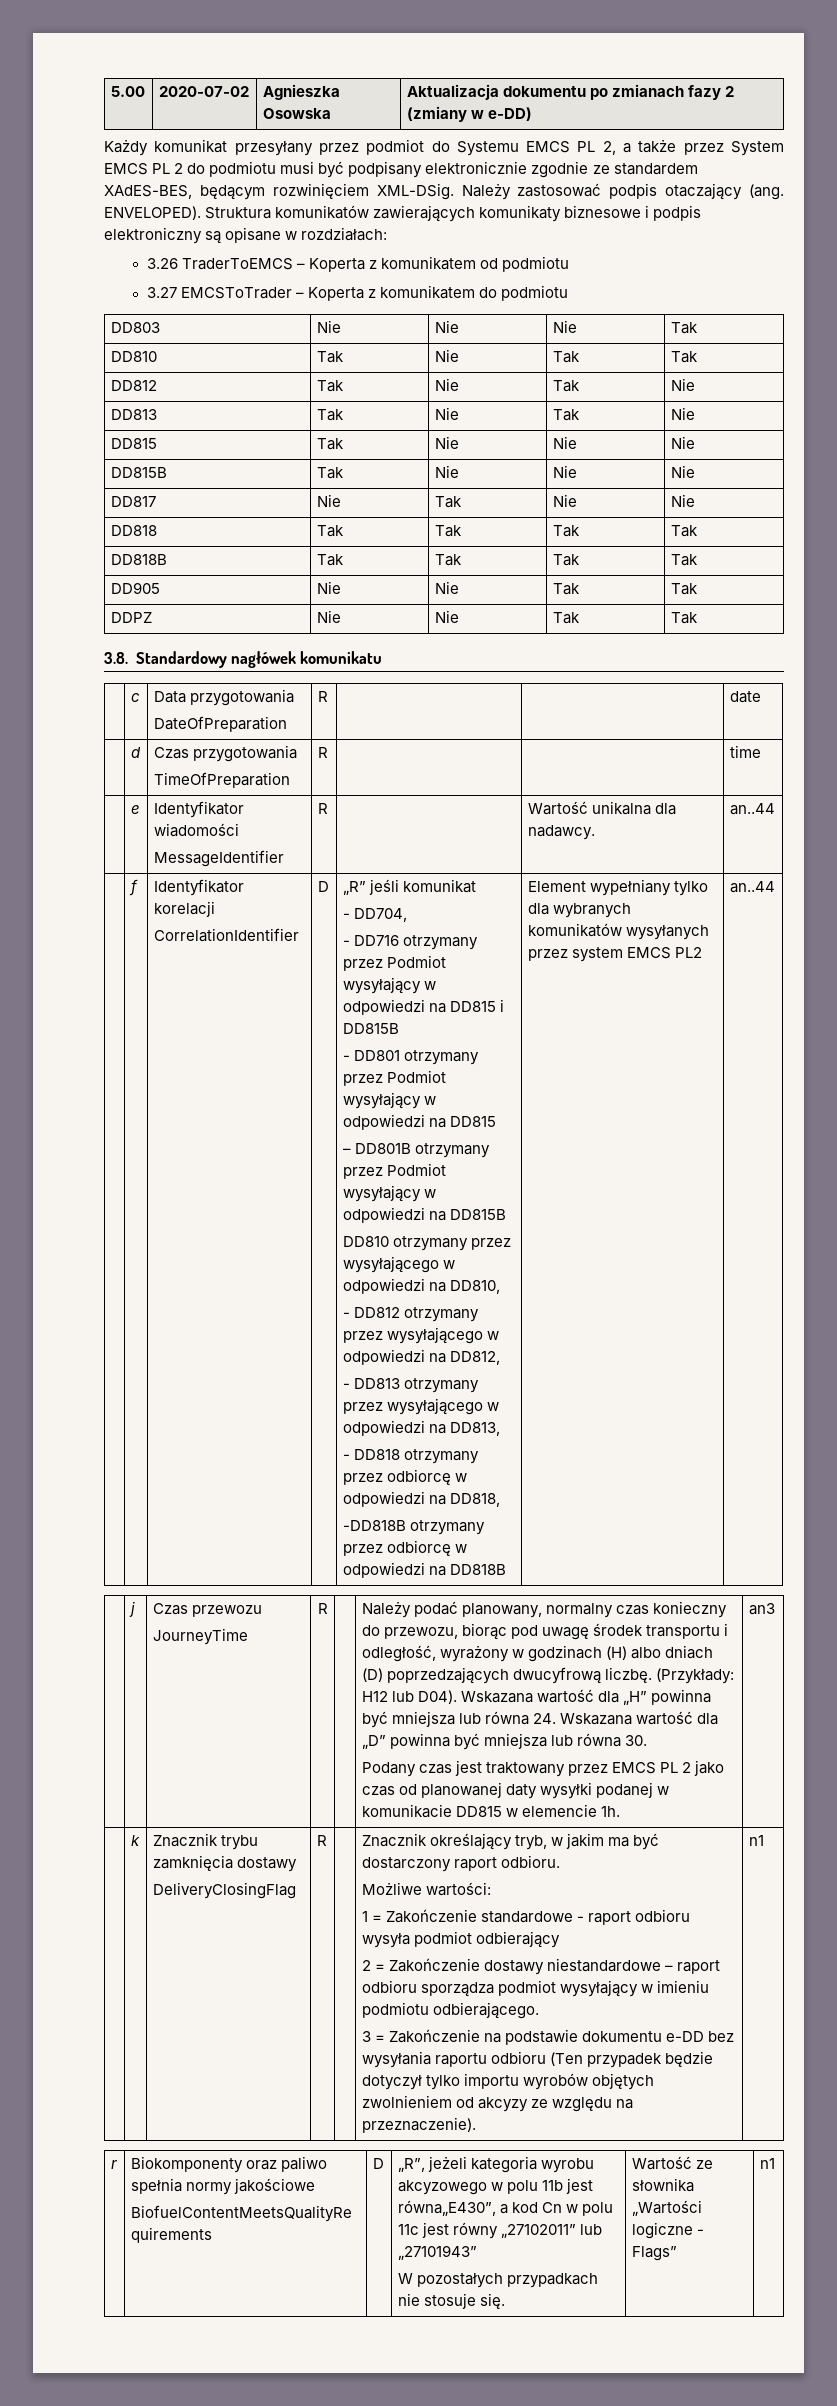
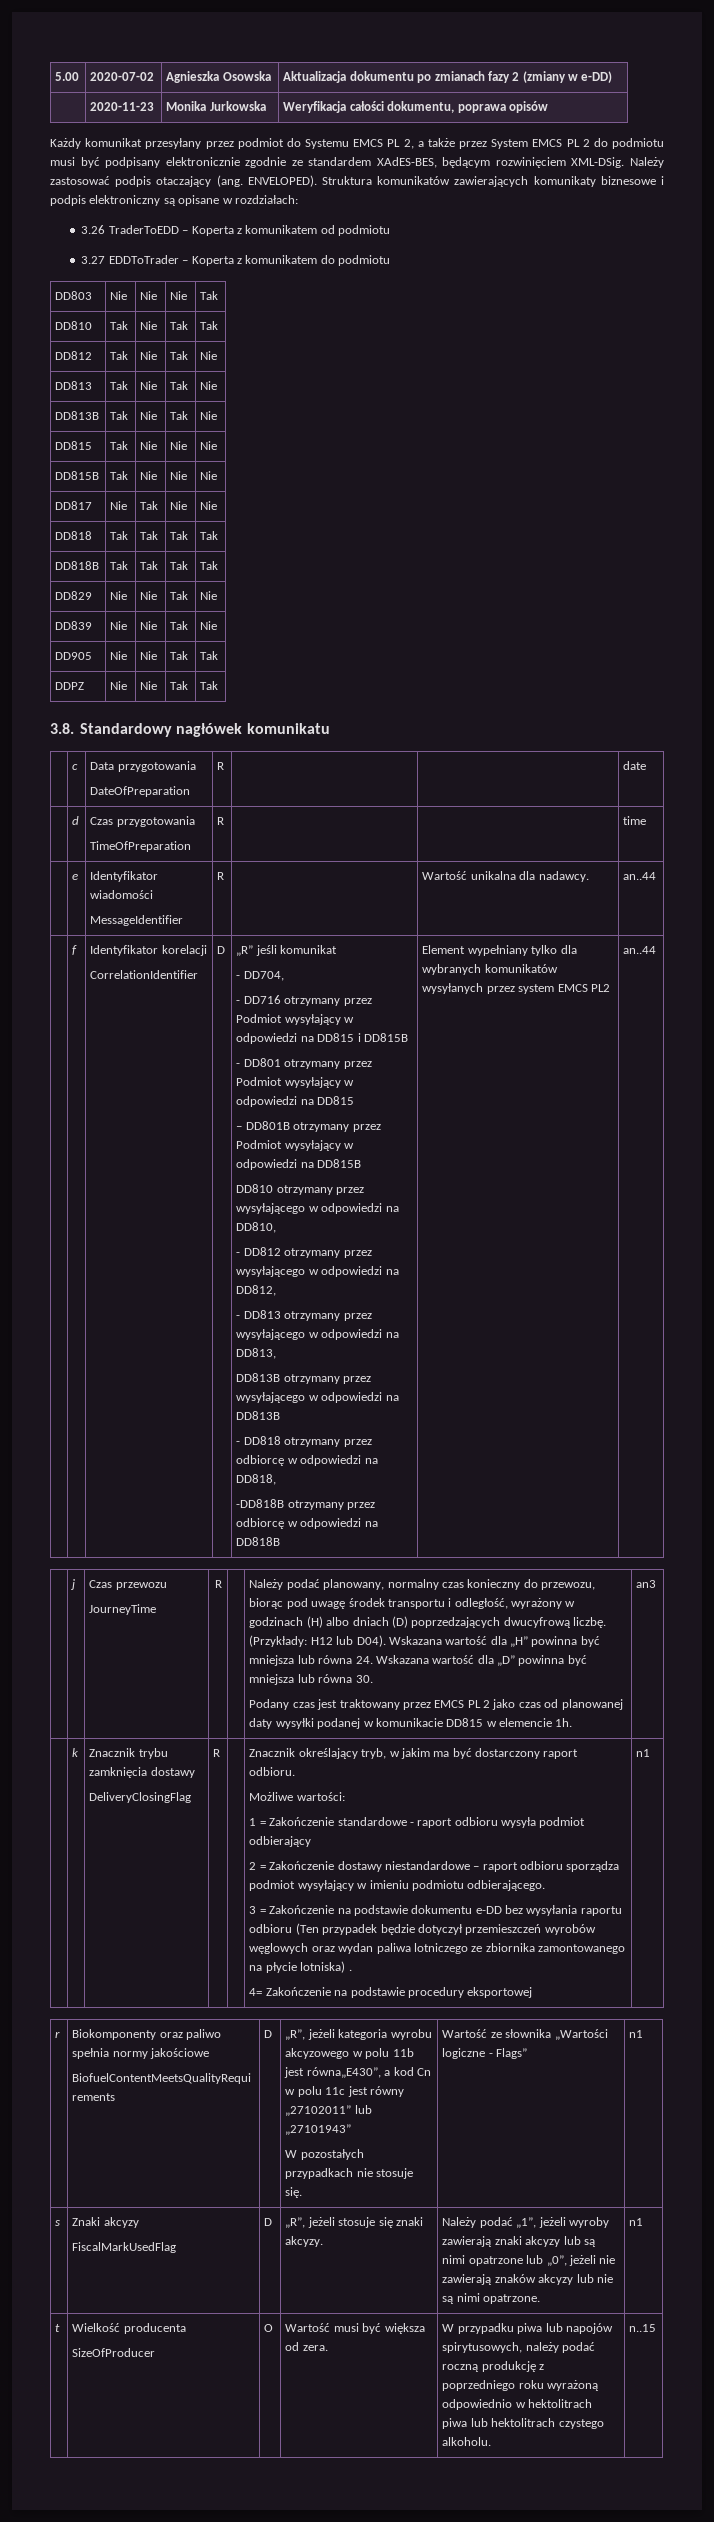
(532, 114) none -> [90,102,155,111] [166,101,266,111] [283,101,548,113] // | 2020-11-23 | Monika Jurkowska | Weryfikacja całości dokumentu, poprawa opisów
[181,258,293,270] TraderToEMCS -> [108,225,179,234] TraderToEDD
[180,287,292,299] EMCSToTrader -> [108,255,179,264] EDDToTrader
(695, 413) none -> [55,411,100,420] [110,411,129,420] [140,411,158,420] [170,411,189,420] [200,411,218,420] // DD813B | Tak | Nie | Tak | Nie
(698, 560) none -> [55,591,93,600] [110,591,128,600] [140,591,158,600] [170,591,189,600] [200,591,218,600] [55,621,93,630] [110,621,128,630] [140,621,158,630] [170,621,189,630] [200,621,218,630] // DD829 | Nie | Nie | Tak | Nie // DD839 | Nie | Nie | Tak | Nie
(500, 1429) none -> [236,1373,372,1384] [236,1392,399,1403] [236,1411,281,1420] // DD813B otrzymany przez wysyłającego w odpowiedzi na DD813B
[425,2073,654,2090] [361,2095,633,2112] [361,2117,476,2133] tylko importu wyrobów objętych zwolnieniem od akcyzy ze względu na przeznaczenie). -> [465,1924,596,1935] [249,1943,626,1954] [249,1961,352,1973] [249,1987,533,1998] przemieszczeń wyrobów węglowych oraz wydan paliwa lotniczego ze zbiornika zamontowanego na płycie lotniska) . // 4= Zakończenie na podstawie procedury eksportowej
(775, 2163) none -> [55,2220,61,2226] [72,2217,139,2228] [72,2242,177,2253] [264,2218,273,2226] [285,2217,423,2228] [285,2236,324,2247] [442,2217,609,2228] [442,2236,596,2247] [442,2255,616,2266] [442,2274,613,2285] [442,2293,541,2304] [629,2218,644,2226] [55,2324,61,2332] [72,2323,186,2334] [72,2348,156,2357] [264,2324,274,2332] [285,2323,425,2334] [285,2342,328,2351] [442,2323,613,2334] [442,2342,596,2353] [442,2361,545,2372] [442,2380,600,2391] [442,2399,593,2410] [442,2418,604,2429] [442,2437,492,2446] [629,2324,657,2332] // s | Znaki akcyzy // FiscalMarkUsedFlag | D | „R”, jeżeli stosuje się znaki akcyzy. | Należy podać „1”, jeżeli wyroby zawierają znaki akcyzy lub są nimi opatrzone lub „0”, jeżeli nie zawierają znaków akcyzy lub nie są nimi opatrzone. | n1 // t | Wielkość producenta // SizeOfProducer | O | Wartość musi być większa od zera. | W przypadku piwa lub napojów spirytusowych, należy podać roczną produkcję z poprzedniego roku wyrażoną odpowiednio w hektolitrach piwa lub hektolitrach czystego alkoholu. | n..15

